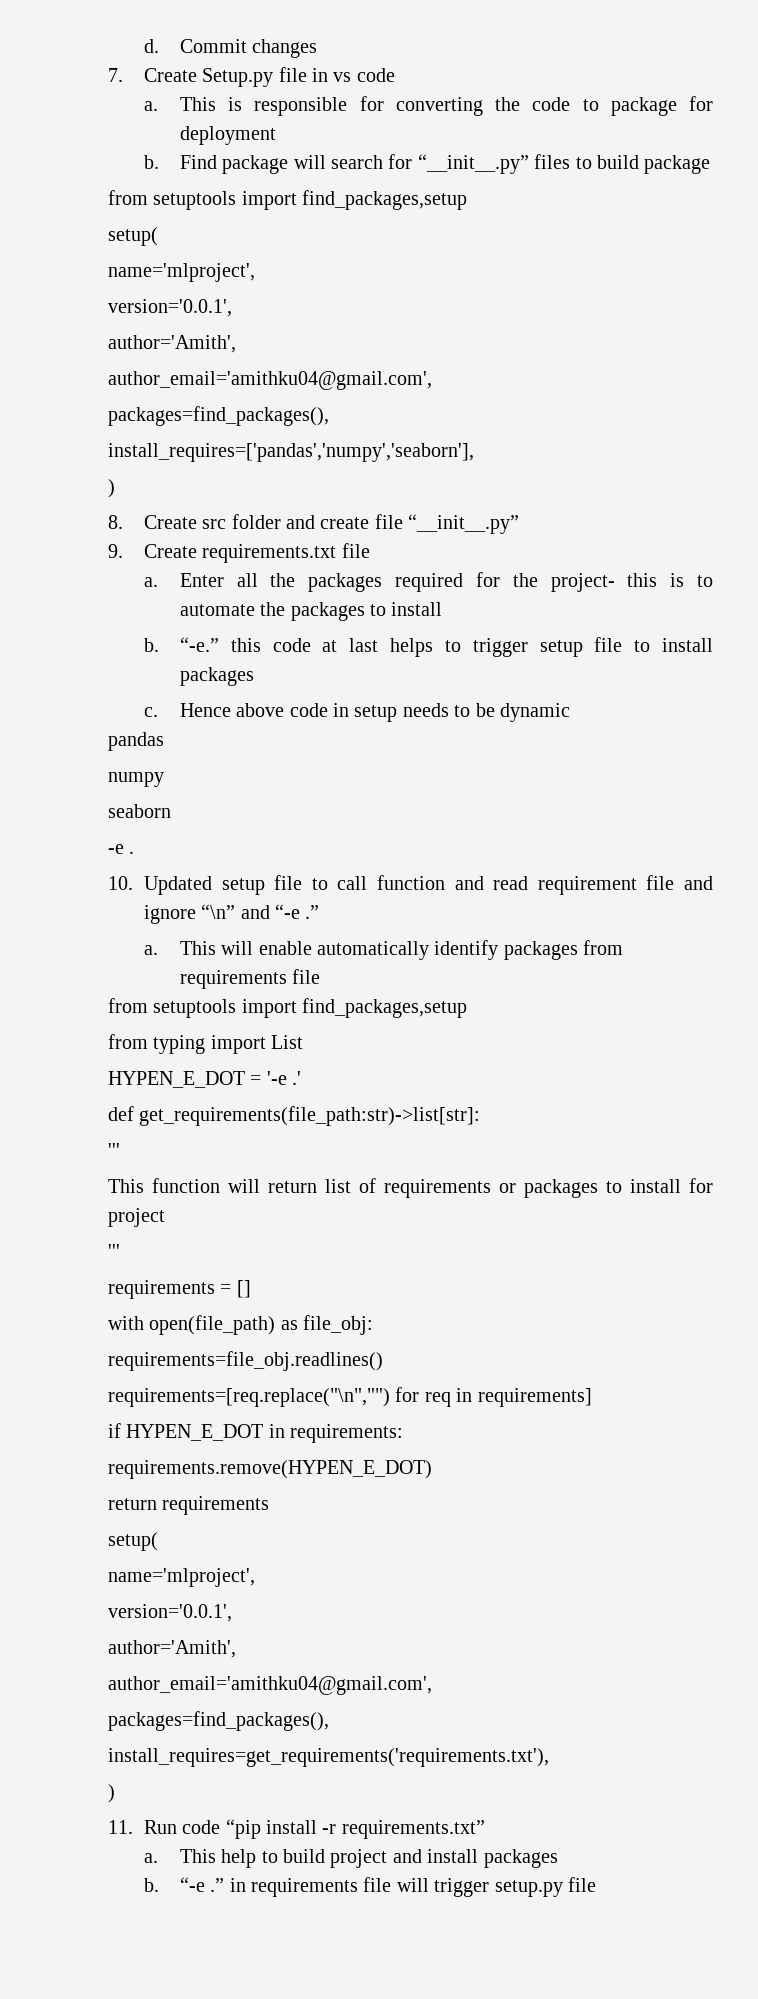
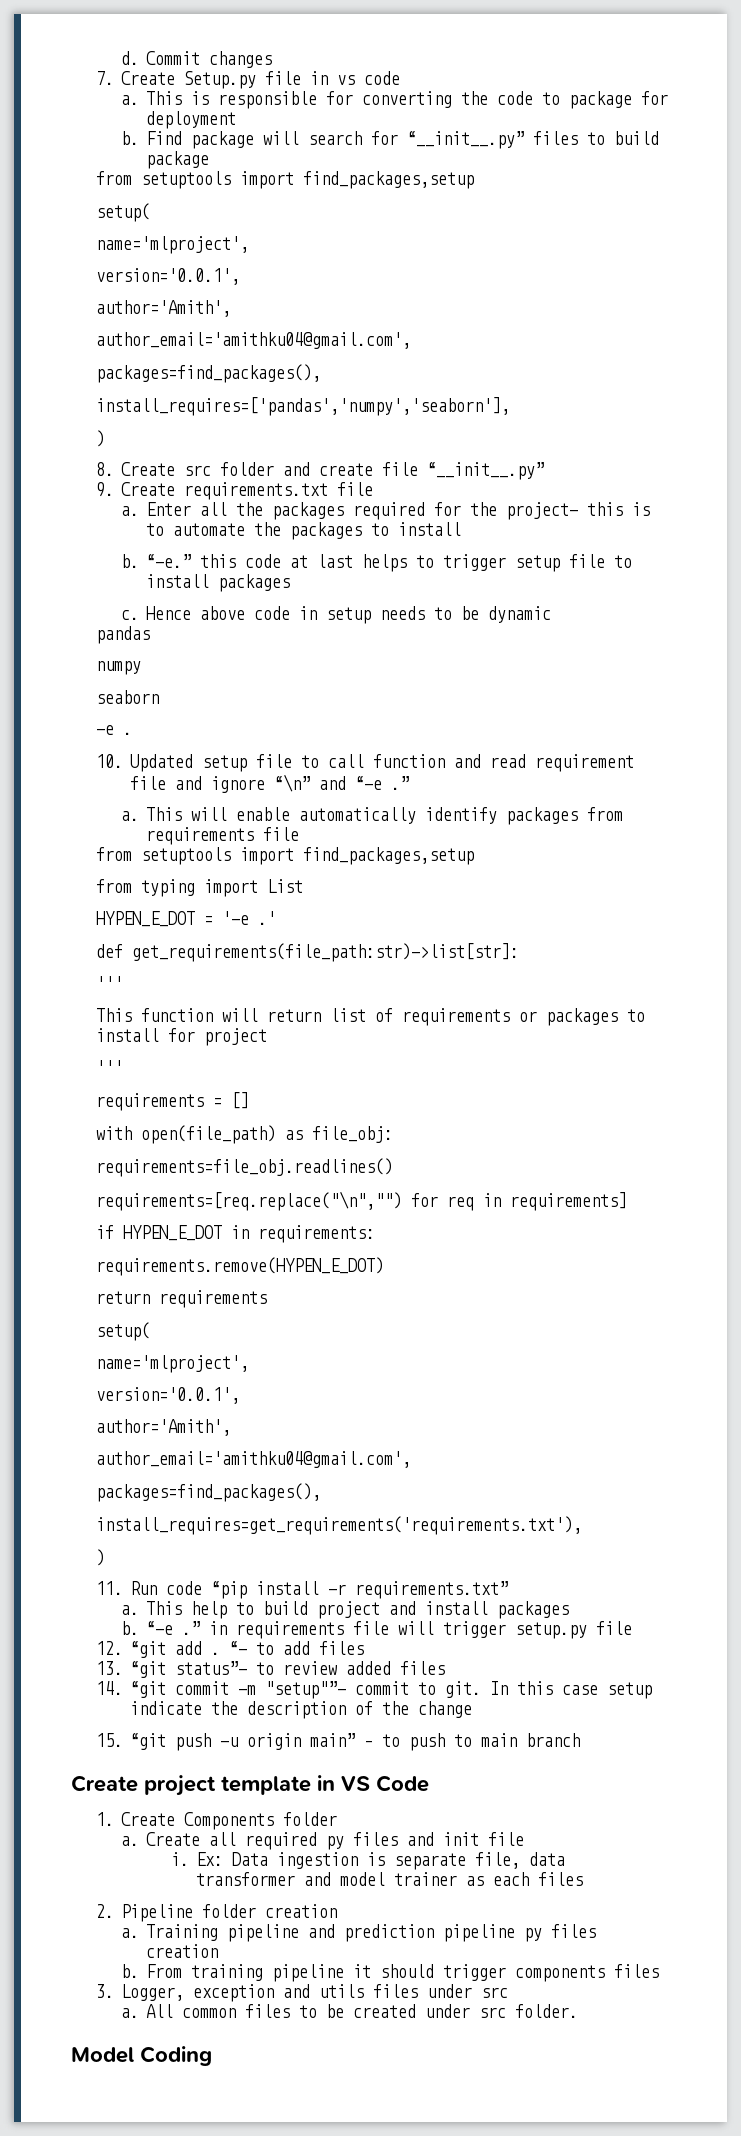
(597, 1884) none -> [96,1641,365,1658] [96,1661,446,1678] [96,1681,653,1699] [130,1701,473,1719] [96,1733,581,1751] [71,1775,429,1796] [96,1812,338,1830] [121,1832,525,1850] [171,1852,566,1870] [196,1872,584,1886] [96,1904,338,1922] [121,1924,597,1942] [146,1944,219,1958] [121,1964,660,1982] [96,1984,509,2002] [121,2004,579,2018] [71,2046,212,2066] // 12. “git add . “- to add files // 13. “git status”- to review added files // 14. “git commit -m "setup"”- commit to git. In this case setup indicate the description of the change // 15. “git push -u origin main” – to push to main branch // Create project template in VS Code // 1. Create Components folder // a. Create all required py files and init file // i. Ex: Data ingestion is separate file, data transformer and model trainer as each files // 2. Pipeline folder creation // a. Training pipeline and prediction pipeline py files creation // b. From training pipeline it should trigger components files // 3. Logger, exception and utils files under src // a. All common files to be created under src folder. // Model Coding

